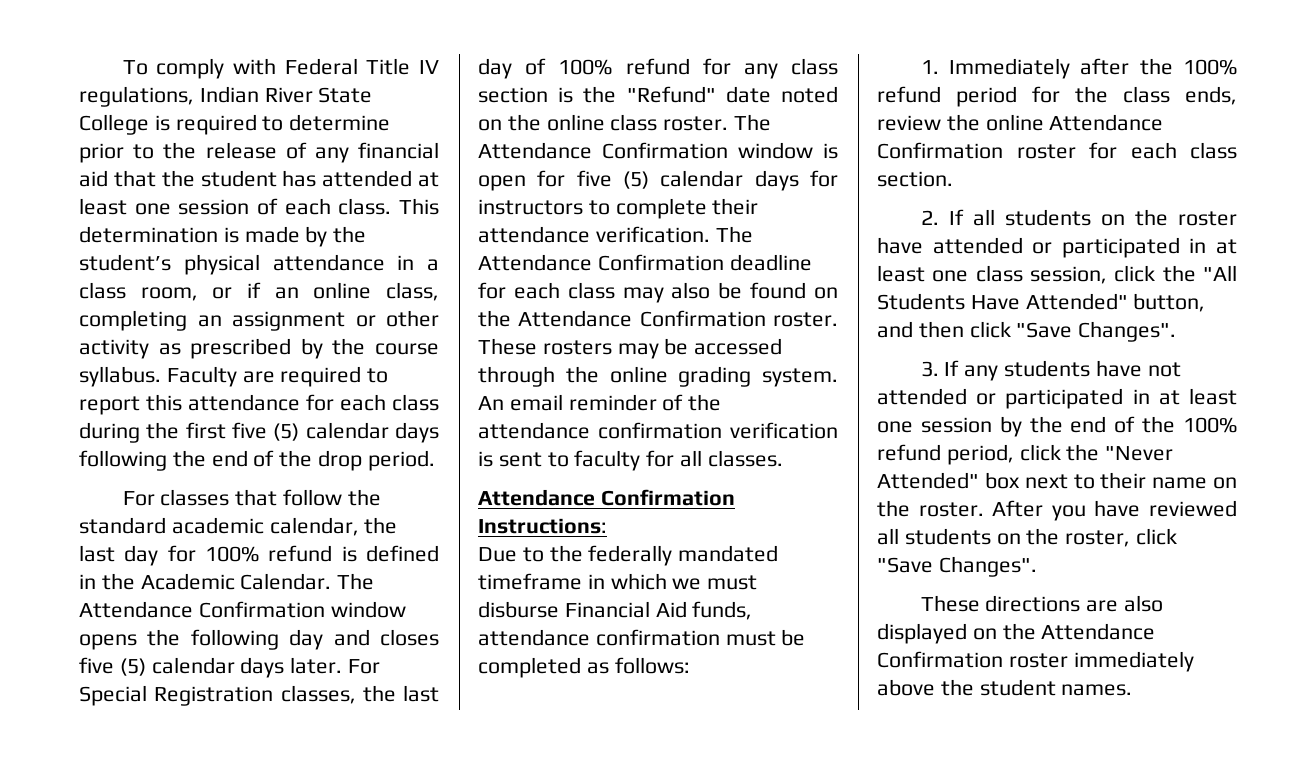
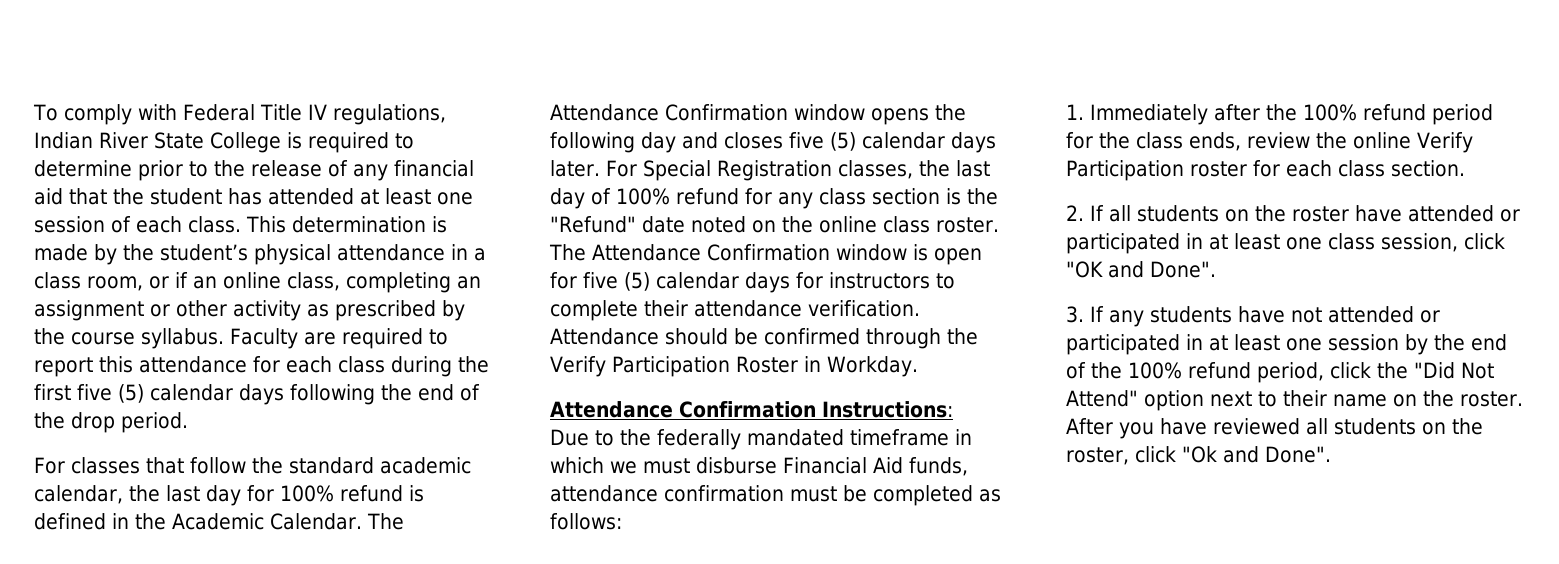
[715,226,753,243] [478,254,812,271] [478,282,838,303] [478,310,838,327] [478,338,783,359] [478,366,838,387] [478,394,722,411] [478,422,838,439] [478,450,783,471] The Attendance Confirmation deadline for each class may also be found on the Attendance Confirmation roster. These rosters may be accessed through the online grading system. An email reminder of the attendance confirmation verification is sent to faculty for all classes. -> [550,328,978,349] [550,356,918,377] Attendance should be confirmed through the Verify Participation Roster in Workday.
[1049,114,1164,131] [877,142,1003,159] Attendance Confirmation -> [1417,132,1473,153] [1066,160,1184,181] Verify Participation
[1162,265,1237,282] [877,293,1206,312] [877,321,1177,342] the "All Students Have Attended" button, and then click "Save Changes". -> [1066,261,1216,278] "OK and Done".
[1105,446,1174,461] [877,472,1020,489] "Never Attended" box -> [1414,362,1494,379] [1066,390,1204,411] "Did Not Attend" option
[877,556,1037,577] [920,595,1163,612] [877,623,1156,644] [877,651,1194,672] [877,679,1133,696] "Save Changes". // These directions are also displayed on the Attendance Confirmation roster immediately above the student names. -> [1182,446,1331,463] "Ok and Done".

